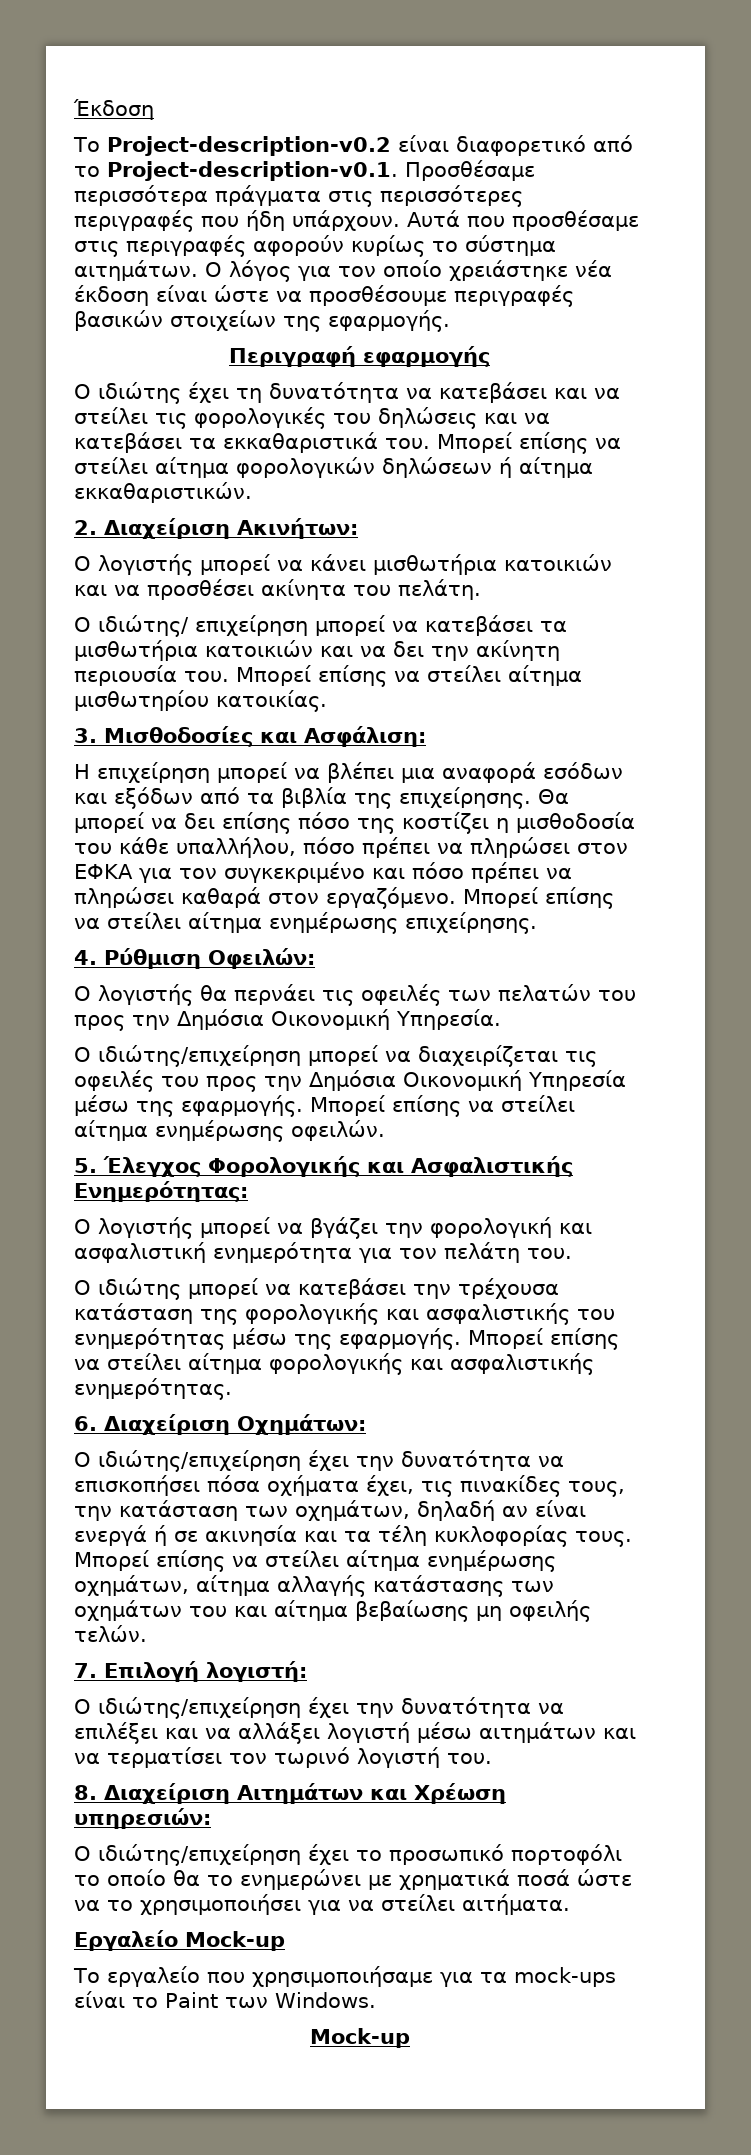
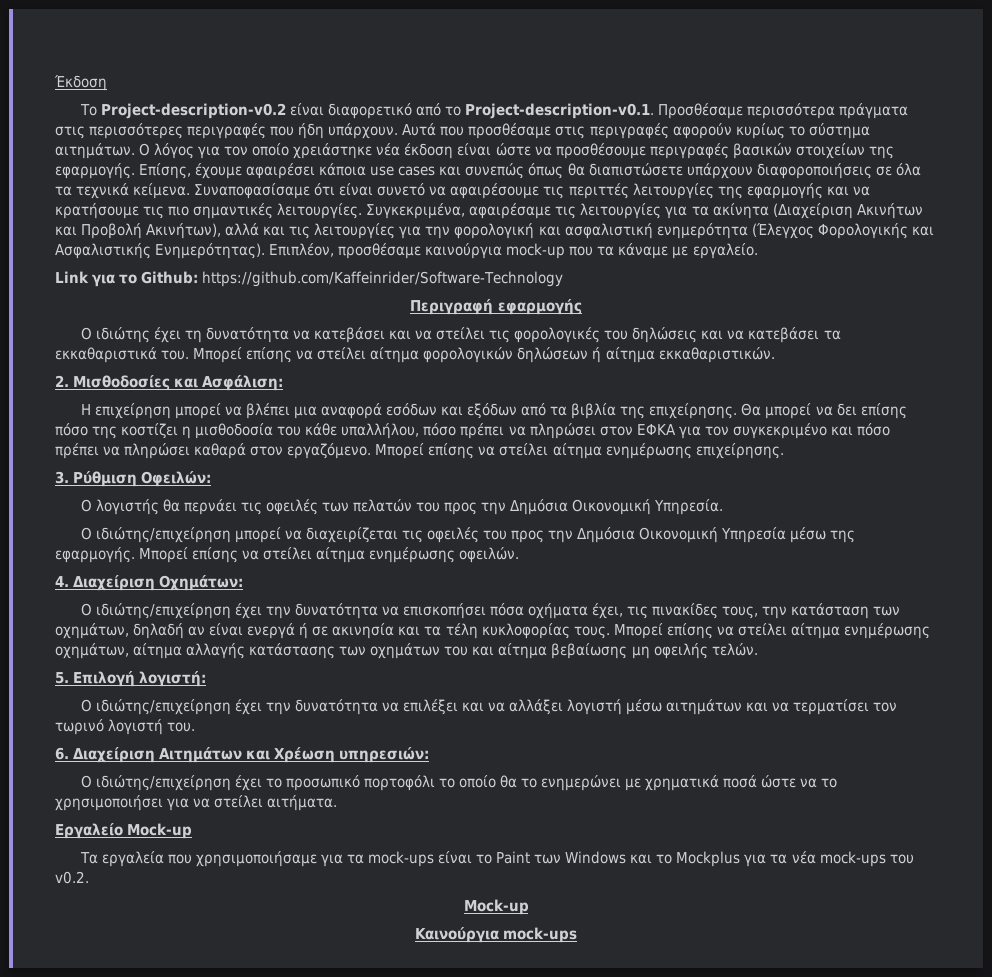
(450, 321) none -> [139,163,921,179] [55,183,870,199] [55,203,923,219] [55,223,934,239] [55,243,758,259] [55,271,564,287] Επίσης, έχουμε αφαιρέσει κάποια use cases και συνεπώς όπως θα διαπιστώσετε υπάρχουν διαφοροποιήσεις σε όλα τα τεχνικά κείμενα. Συναποφασίσαμε ότι είναι συνετό να αφαιρέσουμε τις περιττές λειτουργίες της εφαρμογής και να κρατήσουμε τις πιο σημαντικές λειτουργίες. Συγκεκριμένα, αφαιρέσαμε τις λειτουργίες για τα ακίνητα (Διαχείριση Ακινήτων και Προβολή Ακινήτων), αλλά και τις λειτουργίες για την φορολογική και ασφαλιστική ενημερότητα (Έλεγχος Φορολογικής και Ασφαλιστικής Ενημερότητας). Επιπλέον, προσθέσαμε καινούργια mock-up που τα κάναμε με εργαλείο. // Link για το Github: https://github.com/Kaffeinrider/Software-Technology
[104,518,358,539] [74,554,612,576] [74,579,481,600] [74,615,567,637] [74,640,560,661] [74,665,582,687] [74,690,327,712] [74,728,97,743] Διαχείριση Ακινήτων: // Ο λογιστής μπορεί να κάνει μισθωτήρια κατοικιών και να προσθέσει ακίνητα του πελάτη. // Ο ιδιώτης/ επιχείρηση μπορεί να κατεβάσει τα μισθωτήρια κατοικιών και να δει την ακίνητη περιουσία του. Μπορεί επίσης να στείλει αίτημα μισθωτηρίου κατοικίας. // 3. -> (69, 381) none
[74,950,97,965] 4. -> [55,471,69,484] 3.
[74,1156,573,1177] [74,1181,248,1202] [74,1217,592,1239] [74,1242,572,1263] [74,1278,559,1300] [74,1303,615,1325] [74,1328,619,1350] [74,1353,594,1375] [74,1378,232,1400] [74,1416,97,1431] 5. Έλεγχος Φορολογικής και Ασφαλιστικής Ενημερότητας: // Ο λογιστής μπορεί να βγάζει την φορολογική και ασφαλιστική ενημερότητα για τον πελάτη του. // Ο ιδιώτης μπορεί να κατεβάσει την τρέχουσα κατάσταση της φορολογικής και ασφαλιστικής του ενημερότητας μέσω της εφαρμογής. Μπορεί επίσης να στείλει αίτημα φορολογικής και ασφαλιστικής ενημερότητας. // 6. -> [55,576,69,587] 4.
[74,1663,97,1678] 7. -> [55,672,69,684] 5.
[74,1785,97,1800] 8. -> [55,747,69,760] 6.
[73,1966,200,1987] Το εργαλείο -> [79,851,164,867] Τα εργαλεία
[274,1992,376,2008] [309,2028,410,2048] Windows. // Mock-up -> [565,851,914,867] [55,871,89,884] [463,899,529,915] [414,927,578,943] Windows και το Mockplus για τα νέα mock-ups του v0.2. // Mock-up // Καινούργια mock-ups

